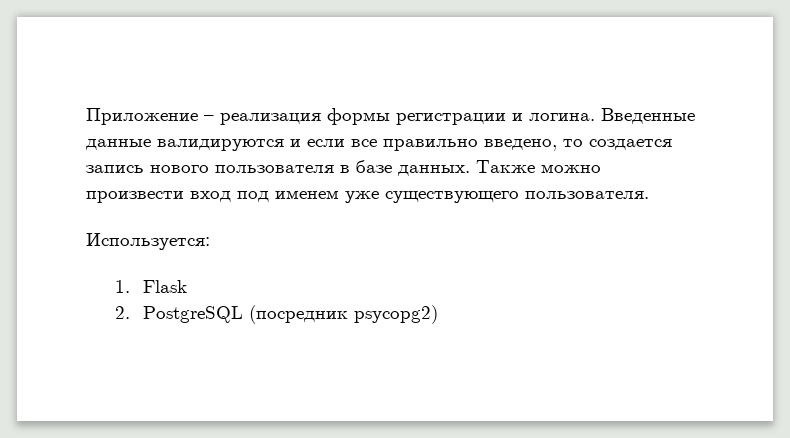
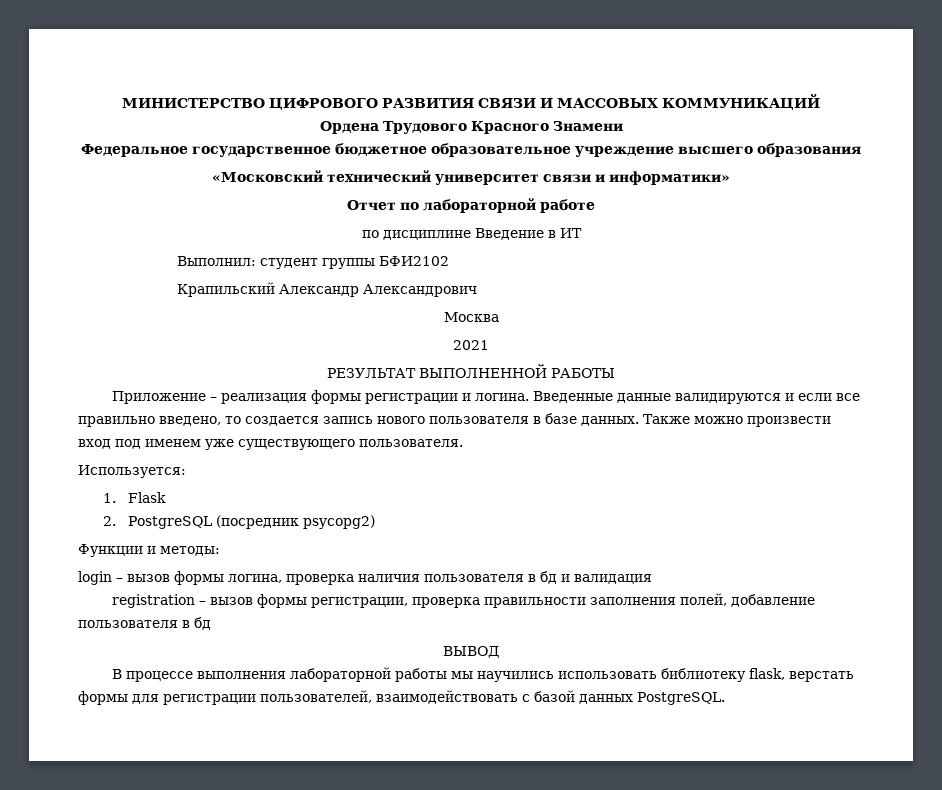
(86, 116) none -> [122,94,820,110] [319,121,623,134] [81,143,861,157] [212,170,730,185] [347,198,595,213] [361,228,582,240] [177,256,450,269] [177,282,478,297] [443,312,499,322] [453,340,489,350] [327,364,615,378] МИНИСТЕРСТВО ЦИФРОВОГО РАЗВИТИЯ СВЯЗИ И МАССОВЫХ КОММУНИКАЦИЙ // Ордена Трудового Красного Знамени // Федеральное государственное бюджетное образовательное учреждение высшего образования // «Московский технический университет связи и информатики» // Отчет по лабораторной работе // по дисциплине Введение в ИТ // Выполнил: студент группы БФИ2102 // Крапильский Александр Александрович // Москва // 2021 // РЕЗУЛЬТАТ ВЫПОЛНЕННОЙ РАБОТЫ //
(439, 314) none -> [78,544,220,557] [78,571,652,585] [111,593,815,608] [78,617,211,630] [443,646,499,658] [111,667,854,682] [78,690,725,705] // Функции и методы: // login – вызов формы логина, проверка наличия пользователя в бд и валидация // registration – вызов формы регистрации, проверка правильности заполнения полей, добавление пользователя в бд // ВЫВОД // В процессе выполнения лабораторной работы мы научились использовать библиотеку flask, верстать формы для регистрации пользователей, взаимодействовать с базой данных PostgreSQL.

